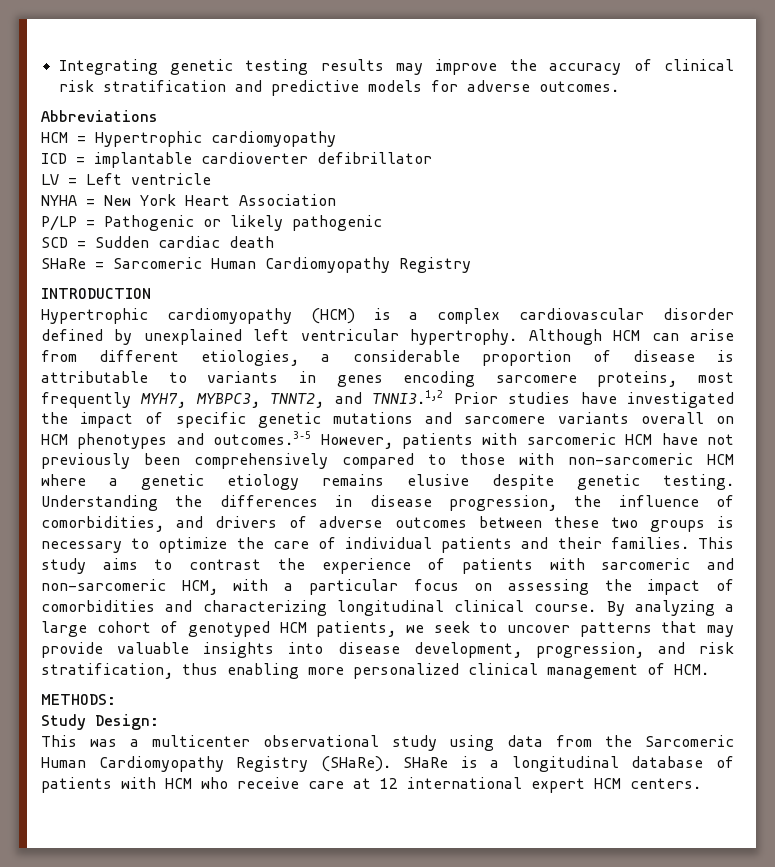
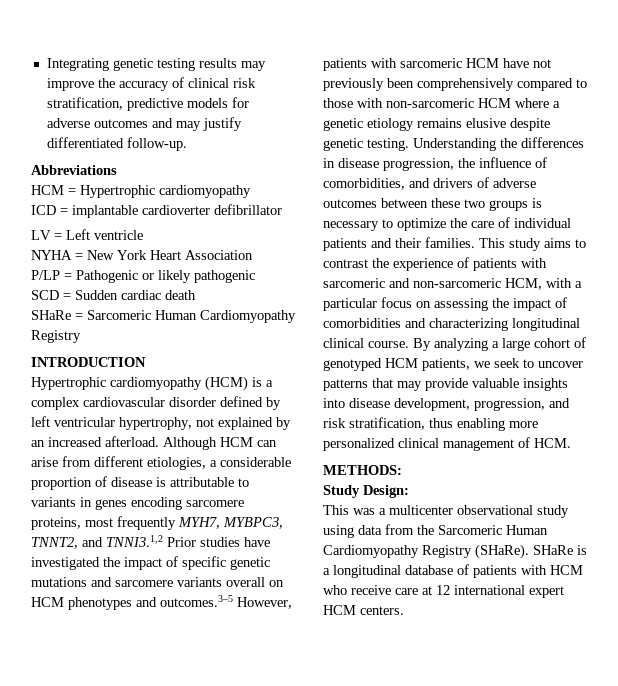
[102,80,262,92] stratification and -> [46,97,123,110] stratification,
[538,81,619,92] outcomes. -> [93,117,242,131] [46,137,187,151] outcomes and may justify differentiated follow-up.
[143,329,242,345] unexplained -> (281, 403) none
[410,329,518,345] hypertrophy. -> [119,417,291,430] [31,436,159,447] hypertrophy, not explained by an increased afterload.

